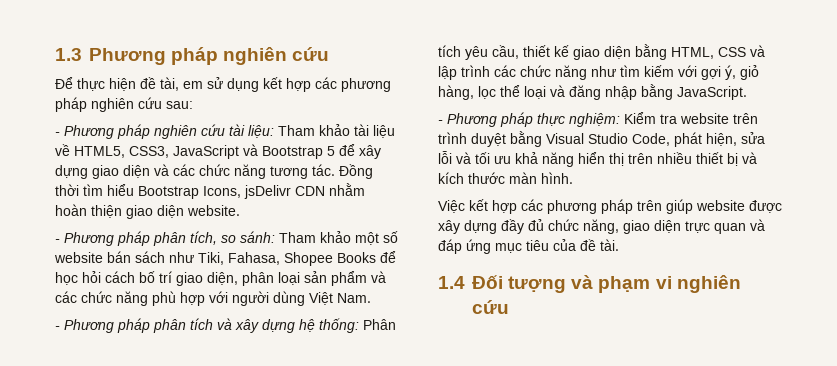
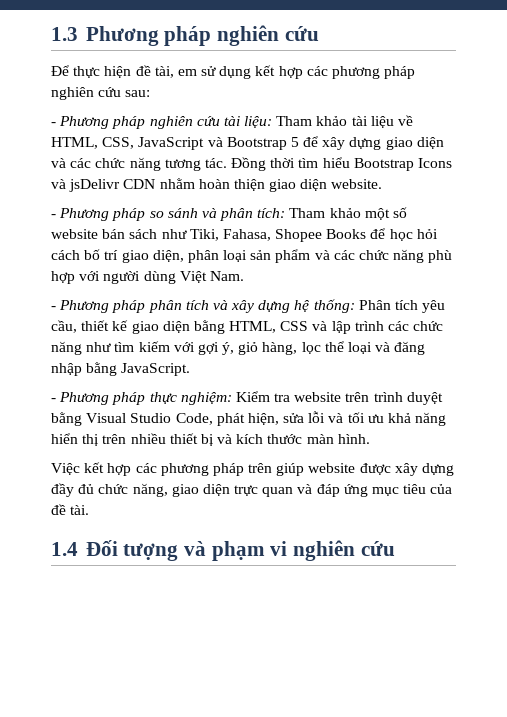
[74,146,169,158] HTML5, CSS3, -> [51,137,135,149] HTML, CSS,
[203,186,241,198] Icons, -> [418,158,453,168] [51,179,66,189] Icons và
[153,231,275,246] phân tích, so sánh: -> [149,208,286,221] so sánh và phân tích:

